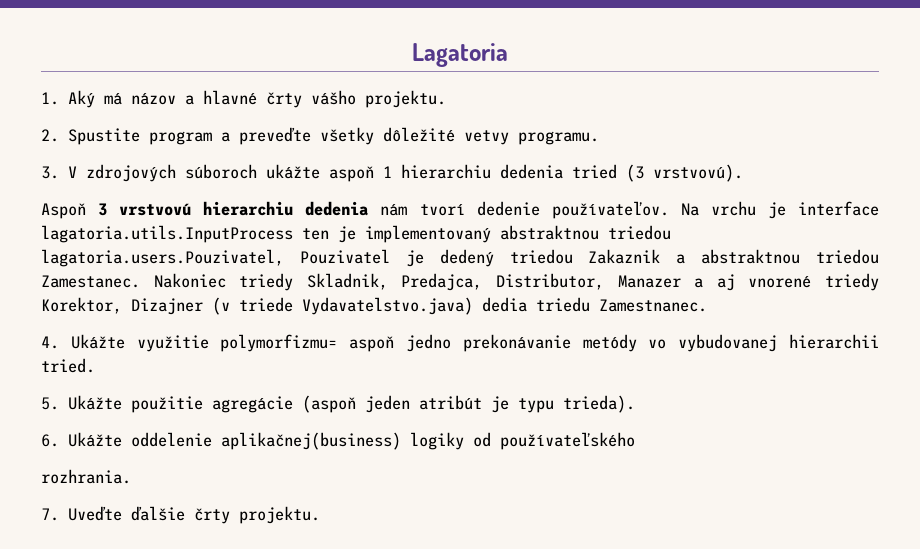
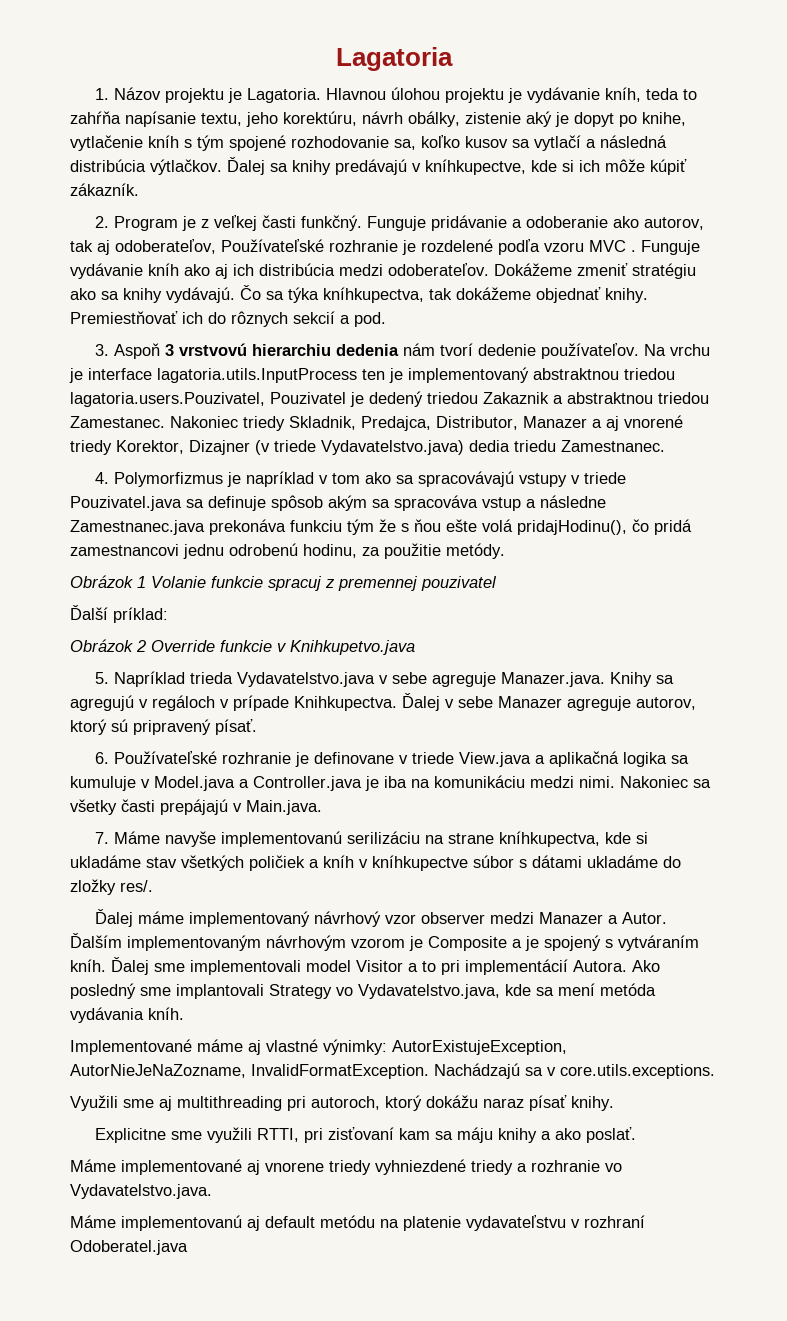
[68,90,446,108] [41,127,599,145] [41,164,743,182] Aký má názov a hlavné črty vášho projektu. // 2. Spustite program a preveďte všetky dôležité vetvy programu. // 3. V zdrojových súboroch ukážte aspoň 1 hierarchiu dedenia tried (3 vrstvovú). // -> [114,87,698,103] [70,111,686,127] [70,135,667,151] [70,157,687,175] [70,183,139,196] [95,215,705,231] [70,239,700,255] [70,263,696,279] [70,285,648,303] [70,311,386,327] [95,344,110,356] Názov projektu je Lagatoria. Hlavnou úlohou projektu je vydávanie kníh, teda to zahŕňa napísanie textu, jeho korektúru, návrh obálky, zistenie aký je dopyt po knihe, vytlačenie kníh s tým spojené rozhodovanie sa, koľko kusov sa vytlačí a následná distribúcia výtlačkov. Ďalej sa knihy predávajú v kníhkupectve, kde si ich môže kúpiť zákazník. // 2. Program je z veľkej časti funkčný. Funguje pridávanie a odoberanie ako autorov, tak aj odoberateľov, Používateľské rozhranie je rozdelené podľa vzoru MVC . Funguje vydávanie kníh ako aj ich distribúcia medzi odoberateľov. Dokážeme zmeniť stratégiu ako sa knihy vydávajú. Čo sa týka kníhkupectva, tak dokážeme objednať knihy. Premiestňovať ich do rôznych sekcií a pod. // 3.
[70,334,879,352] [41,358,95,373] [41,395,635,413] [41,432,635,450] [41,469,131,484] [41,506,320,524] Ukážte využitie polymorfizmu= aspoň jedno prekonávanie metódy vo vybudovanej hierarchii tried. // 5. Ukážte použitie agregácie (aspoň jeden atribút je typu trieda). // 6. Ukážte oddelenie aplikačnej(business) logiky od používateľského // rozhrania. // 7. Uveďte ďalšie črty projektu. -> [114,471,627,487] [70,495,606,511] [70,519,692,535] [70,543,505,559] [70,575,497,591] [70,605,168,623] [70,639,415,655] [95,671,675,687] [70,693,696,711] [70,719,257,735] [95,751,690,767] [70,775,711,791] [70,799,322,815] [95,831,649,847] [70,855,681,871] [70,879,153,895] [95,909,668,927] [70,933,699,951] [70,957,660,975] [70,983,656,999] [70,1007,184,1023] [70,1039,567,1055] [70,1063,715,1079] [70,1095,614,1111] [95,1127,637,1143] [70,1159,622,1175] [70,1184,212,1199] [70,1215,645,1231] [70,1240,188,1255] Polymorfizmus je napríklad v tom ako sa spracovávajú vstupy v triede Pouzivatel.java sa definuje spôsob akým sa spracováva vstup a následne Zamestnanec.java prekonáva funkciu tým že s ňou ešte volá pridajHodinu(), čo pridá zamestnancovi jednu odrobenú hodinu, za použitie metódy. // Obrázok 1 Volanie funkcie spracuj z premennej pouzivatel // Ďalší príklad: // Obrázok 2 Override funkcie v Knihkupetvo.java // 5. Napríklad trieda Vydavatelstvo.java v sebe agreguje Manazer.java. Knihy sa agregujú v regáloch v prípade Knihkupectva. Ďalej v sebe Manazer agreguje autorov, ktorý sú pripravený písať. // 6. Používateľské rozhranie je definovane v triede View.java a aplikačná logika sa kumuluje v Model.java a Controller.java je iba na komunikáciu medzi nimi. Nakoniec sa všetky časti prepájajú v Main.java. // 7. Máme navyše implementovanú serilizáciu na strane kníhkupectva, kde si ukladáme stav všetkých poličiek a kníh v kníhkupectve súbor s dátami ukladáme do zložky res/. // Ďalej máme implementovaný návrhový vzor observer medzi Manazer a Autor. Ďalším implementovaným návrhovým vzorom je Composite a je spojený s vytváraním kníh. Ďalej sme implementovali model Visitor a to pri implementácií Autora. Ako posledný sme implantovali Strategy vo Vydavatelstvo.java, kde sa mení metóda vydávania kníh. // Implementované máme aj vlastné výnimky: AutorExistujeException, AutorNieJeNaZozname, InvalidFormatException. Nachádzajú sa v core.utils.exceptions. // Využili sme aj multithreading pri autoroch, ktorý dokážu naraz písať knihy. // Explicitne sme využili RTTI, pri zisťovaní kam sa máju knihy a ako poslať. // Máme implementované aj vnorene triedy vyhniezdené triedy a rozhranie vo Vydavatelstvo.java. // Máme implementovanú aj default metódu na platenie vydavateľstvu v rozhraní Odoberatel.java

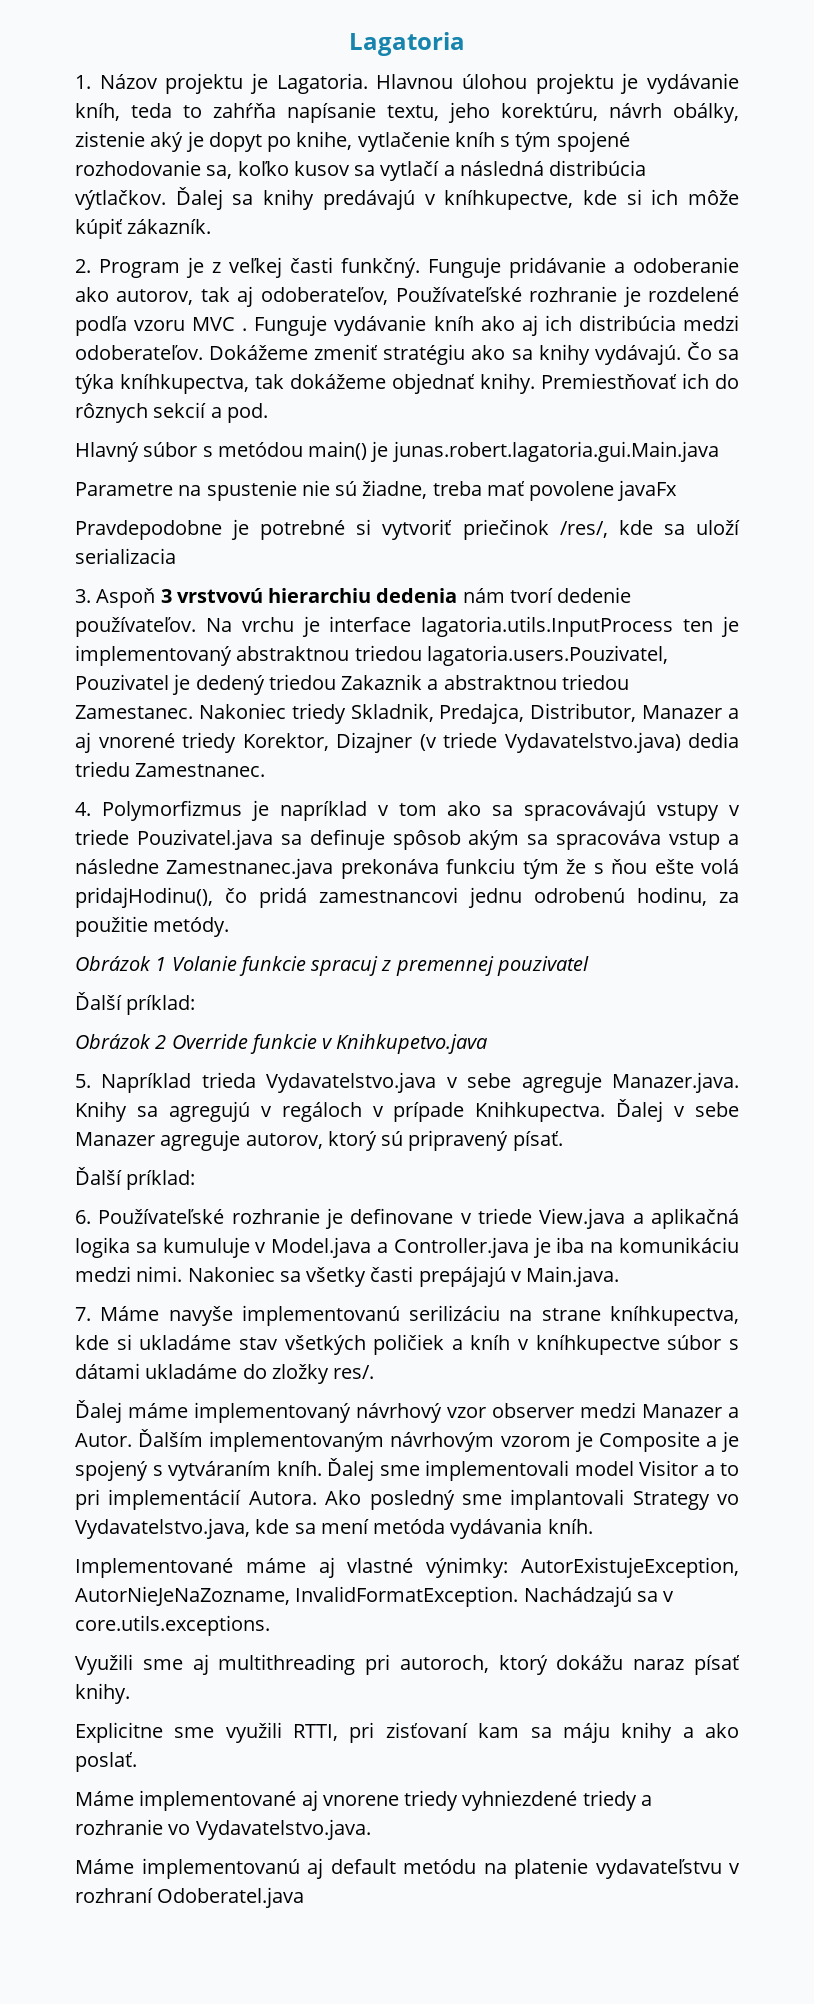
(386, 319) none -> [75,441,719,462] [75,480,678,501] [75,519,740,540] [75,548,176,564] // Hlavný súbor s metódou main() je junas.robert.lagatoria.gui.Main.java // Parametre na spustenie nie sú žiadne, treba mať povolene javaFx // Pravdepodobne je potrebné si vytvoriť priečinok /res/, kde sa uloží serializacia
(257, 727) none -> [75,1167,196,1190] // Ďalší príklad:

